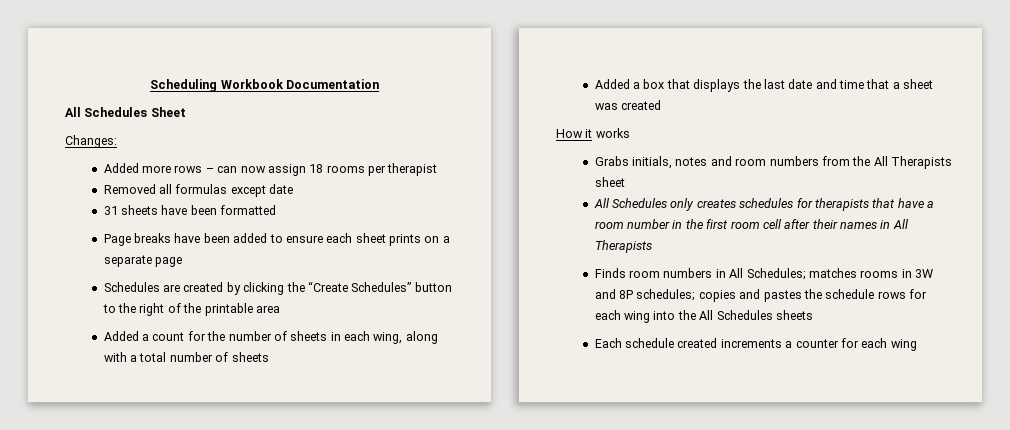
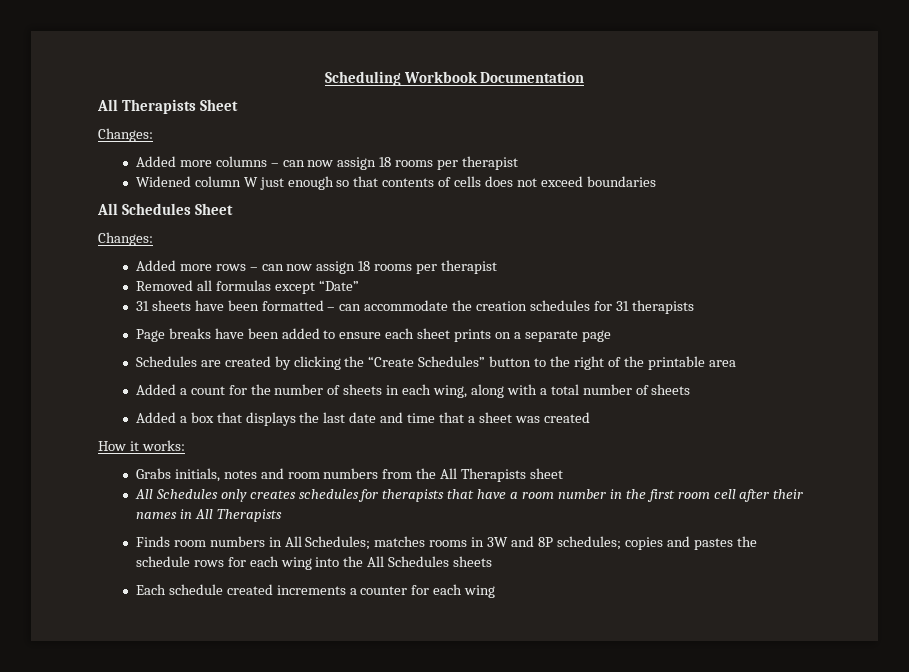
(379, 84) none -> [97,99,238,114] [98,128,153,142] [135,156,519,170] [135,176,656,190] // All Therapists Sheet // Changes: // Added more columns – can now assign 18 rooms per therapist // Widened column W just enough so that contents of cells does not exceed boundaries
[269,184,294,194] date -> [318,280,359,291] “Date”
(277, 210) none -> [327,300,694,314] – can accommodate the creation schedules for 31 therapists
[595,128,630,138] works -> [141,440,185,451] works:

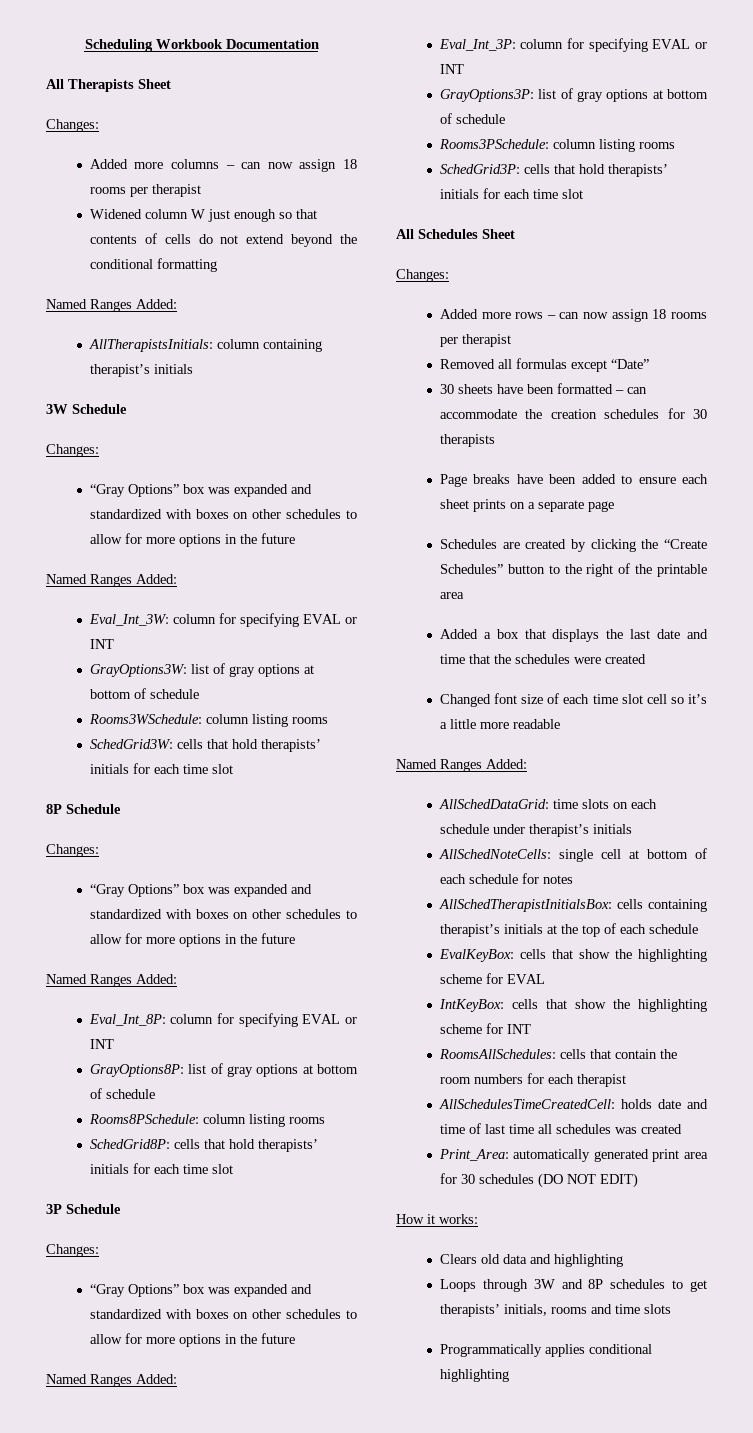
[485,176,656,187] does not exceed boundaries -> [198,234,357,247] [89,258,217,272] [46,299,177,312] [88,339,322,352] [89,364,193,377] [46,404,127,414] [46,444,99,457] [89,484,312,497] [89,509,357,519] [89,533,295,547] [46,574,177,587] [88,613,357,627] [89,639,114,649] [89,663,314,677] [89,688,199,699] [88,714,328,727] [89,739,321,752] [89,763,233,774] [46,804,121,814] [46,844,99,857] [89,884,312,897] [89,909,357,919] [89,933,295,947] [46,974,177,987] [88,1013,357,1027] [89,1039,114,1049] [89,1063,358,1077] [89,1088,155,1099] [88,1114,325,1127] [89,1139,318,1152] [89,1163,233,1174] [46,1204,121,1214] [46,1244,99,1257] [89,1284,312,1297] [89,1309,357,1319] [89,1333,295,1347] [46,1374,177,1387] [438,38,707,52] [439,64,464,74] [439,88,708,102] [439,113,505,124] [438,139,675,152] [439,164,668,177] [439,188,583,199] do not extend beyond the conditional formatting // Named Ranges Added: // AllTherapistsInitials: column containing therapist’s initials // 3W Schedule // Changes: // “Gray Options” box was expanded and standardized with boxes on other schedules to allow for more options in the future // Named Ranges Added: // Eval_Int_3W: column for specifying EVAL or INT // GrayOptions3W: list of gray options at bottom of schedule // Rooms3WSchedule: column listing rooms // SchedGrid3W: cells that hold therapists’ initials for each time slot // 8P Schedule // Changes: // “Gray Options” box was expanded and standardized with boxes on other schedules to allow for more options in the future // Named Ranges Added: // Eval_Int_8P: column for specifying EVAL or INT // GrayOptions8P: list of gray options at bottom of schedule // Rooms8PSchedule: column listing rooms // SchedGrid8P: cells that hold therapists’ initials for each time slot // 3P Schedule // Changes: // “Gray Options” box was expanded and standardized with boxes on other schedules to allow for more options in the future // Named Ranges Added: // Eval_Int_3P: column for specifying EVAL or INT // GrayOptions3P: list of gray options at bottom of schedule // Rooms3PSchedule: column listing rooms // SchedGrid3P: cells that hold therapists’ initials for each time slot
[135,301,149,311] 31 -> [439,384,454,394] 30
[615,301,629,311] 31 -> [692,409,707,419] 30
[135,384,691,398] // Added a count for the number of sheets in each wing, along with a total number of sheets -> (464, 595) none
[467,412,590,423] [98,440,185,451] [135,468,564,482] [134,489,804,502] [135,509,282,522] [135,536,757,550] [135,556,493,570] [135,584,496,598] a sheet was created // How it works: // Grabs initials, notes and room numbers from the All Therapists sheet // All Schedules only creates schedules for therapists that have a room number in the first room cell after their names in All Therapists // Finds room numbers in All Schedules; matches rooms in 3W and 8P schedules; copies and pastes the schedule rows for each wing into the All Schedules sheets // Each schedule created increments a counter for each wing -> [493,654,646,664] [439,693,707,707] [439,719,560,729] [396,759,527,772] [438,799,657,809] [439,824,632,837] [438,848,707,862] [439,873,573,884] [438,899,707,912] [439,923,698,937] [438,949,707,962] [439,973,545,984] [438,999,707,1012] [439,1023,531,1034] [438,1049,677,1059] [439,1073,626,1087] [438,1099,708,1109] [439,1123,682,1134] [438,1149,708,1162] [439,1173,638,1188] [396,1214,478,1224] [439,1254,623,1267] [439,1279,707,1292] [439,1304,671,1317] [439,1344,652,1357] [439,1369,509,1382] the schedules were created // Changed font size of each time slot cell so it’s a little more readable // Named Ranges Added: // AllSchedDataGrid: time slots on each schedule under therapist’s initials // AllSchedNoteCells: single cell at bottom of each schedule for notes // AllSchedTherapistInitialsBox: cells containing therapist’s initials at the top of each schedule // EvalKeyBox: cells that show the highlighting scheme for EVAL // IntKeyBox: cells that show the highlighting scheme for INT // RoomsAllSchedules: cells that contain the room numbers for each therapist // AllSchedulesTimeCreatedCell: holds date and time of last time all schedules was created // Print_Area: automatically generated print area for 30 schedules (DO NOT EDIT) // How it works: // Clears old data and highlighting // Loops through 3W and 8P schedules to get therapists’ initials, rooms and time slots // Programmatically applies conditional highlighting

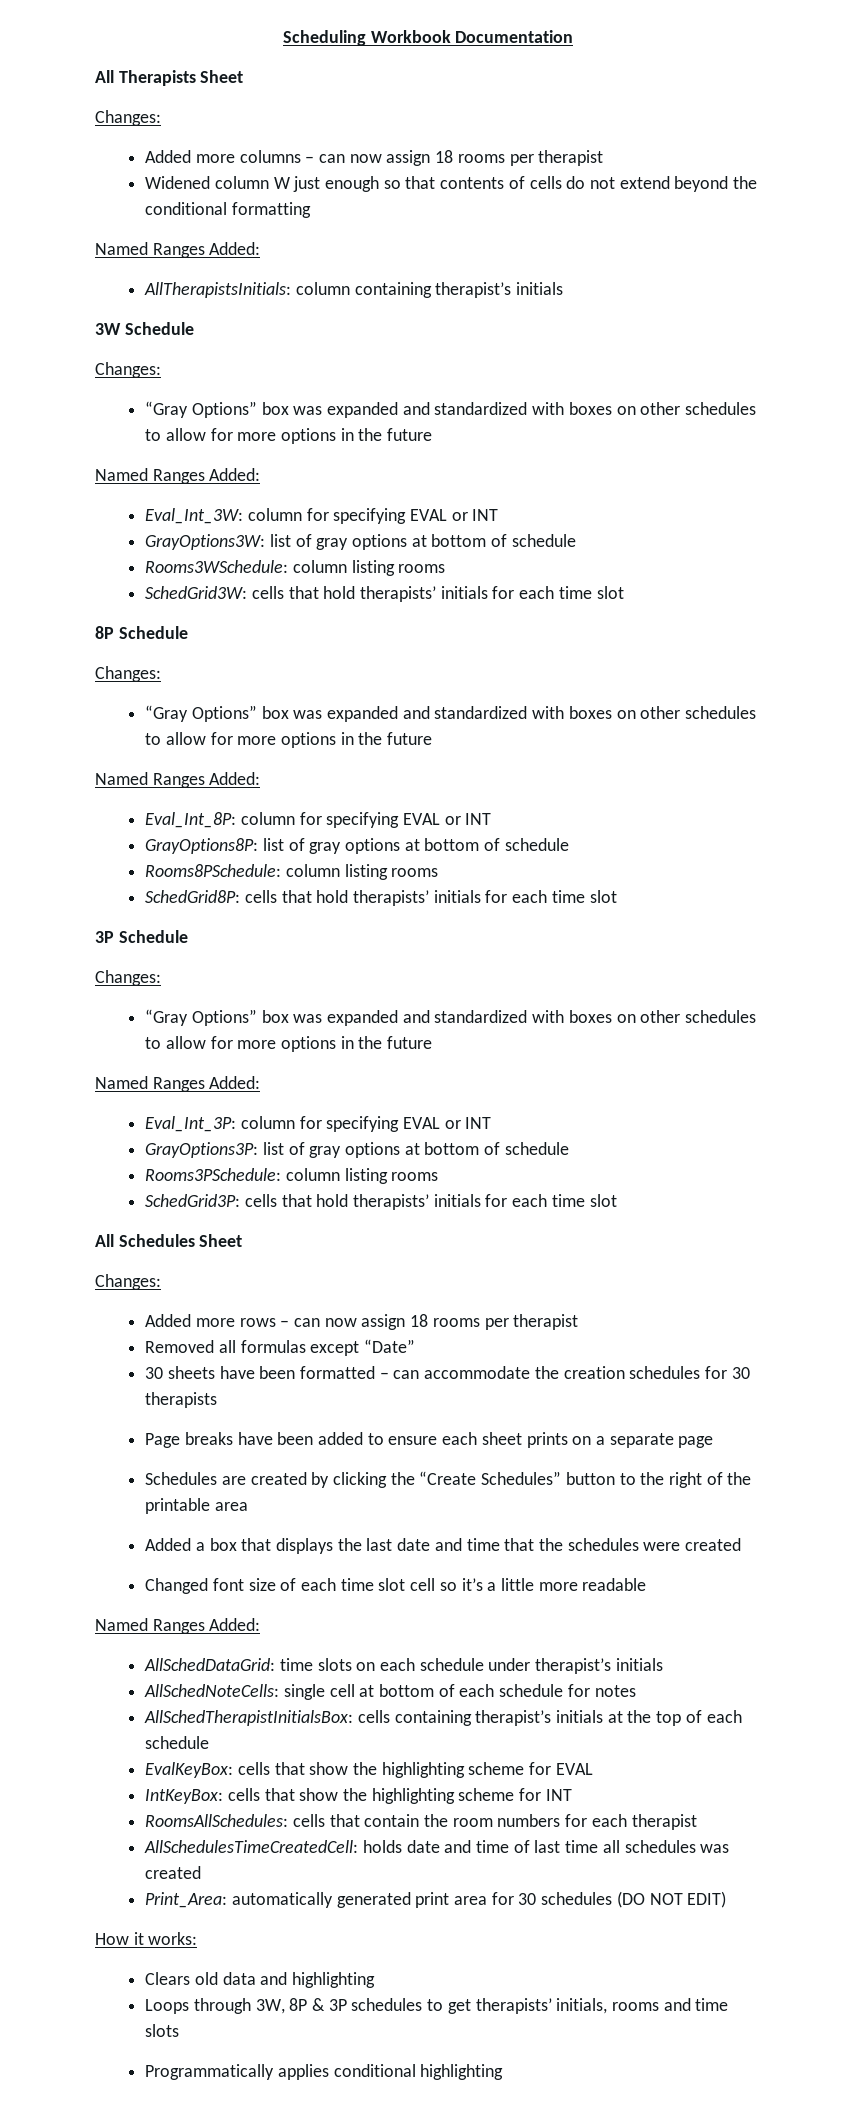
[533,1279,604,1289] 3W and 8P -> [255,1998,347,2014] 3W, 8P & 3P

